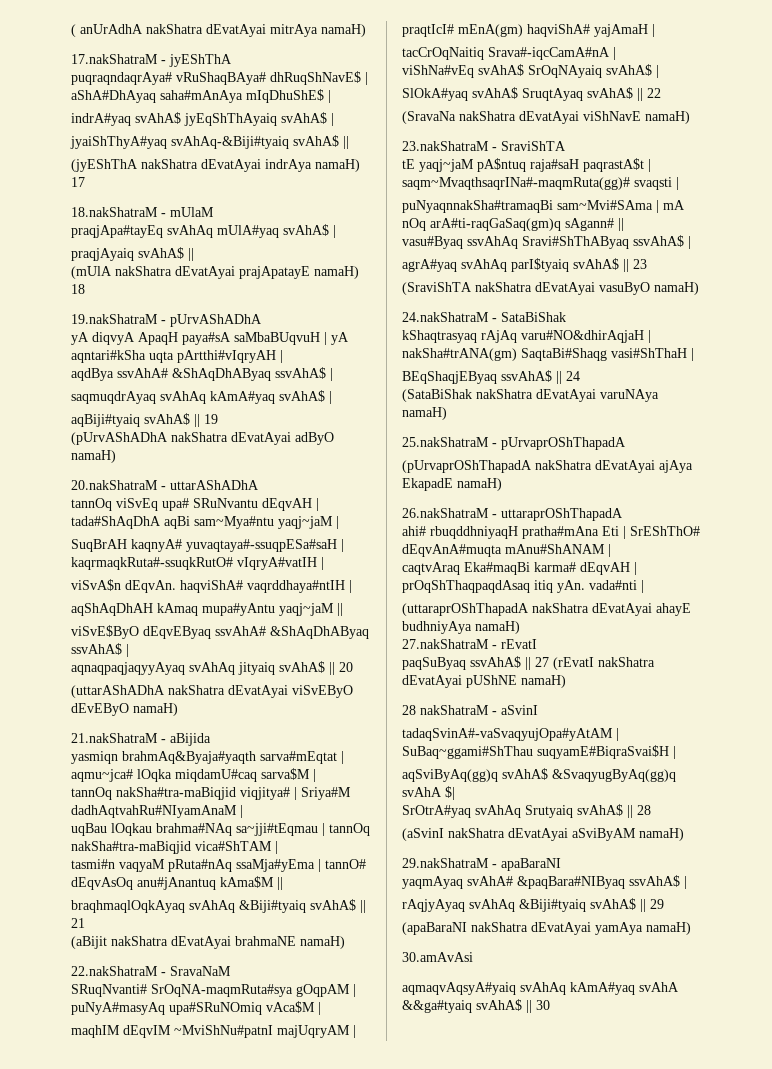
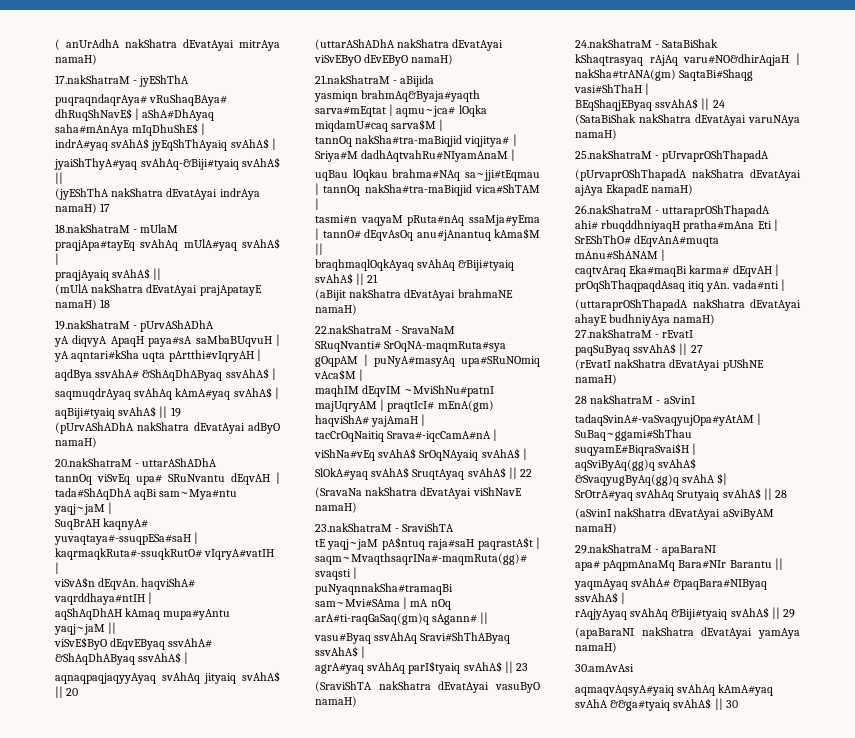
(549, 662) none -> (703, 349) //
(561, 864) none -> [575,558,783,571] // apa# pAqpmAnaMq Bara#NIr Barantu ||

